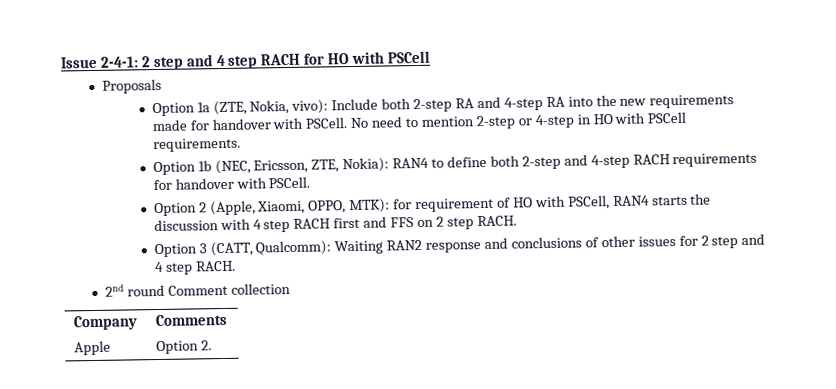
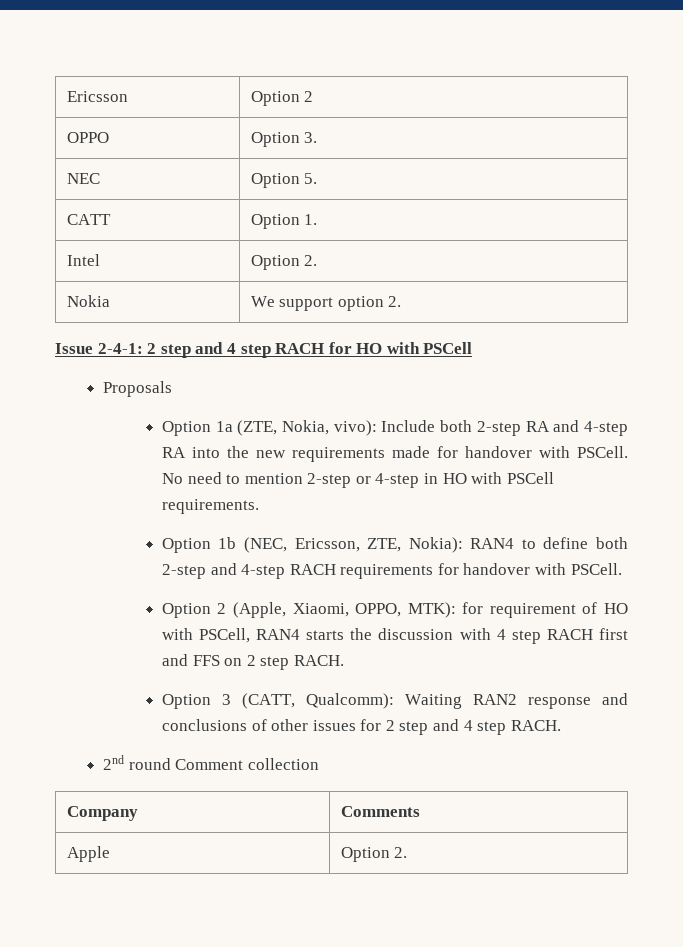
(60, 62) none -> [66,91,128,102] [250,91,314,106] [66,132,109,143] [250,132,318,147] [66,173,100,184] [250,173,318,188] [66,214,111,225] [250,214,318,229] [66,254,100,266] [250,255,318,270] [66,295,110,307] [250,296,402,311] Ericsson | Option 2 // OPPO | Option 3. // NEC | Option 5. // CATT | Option 1. // Intel | Option 2. // Nokia | We support option 2. //

